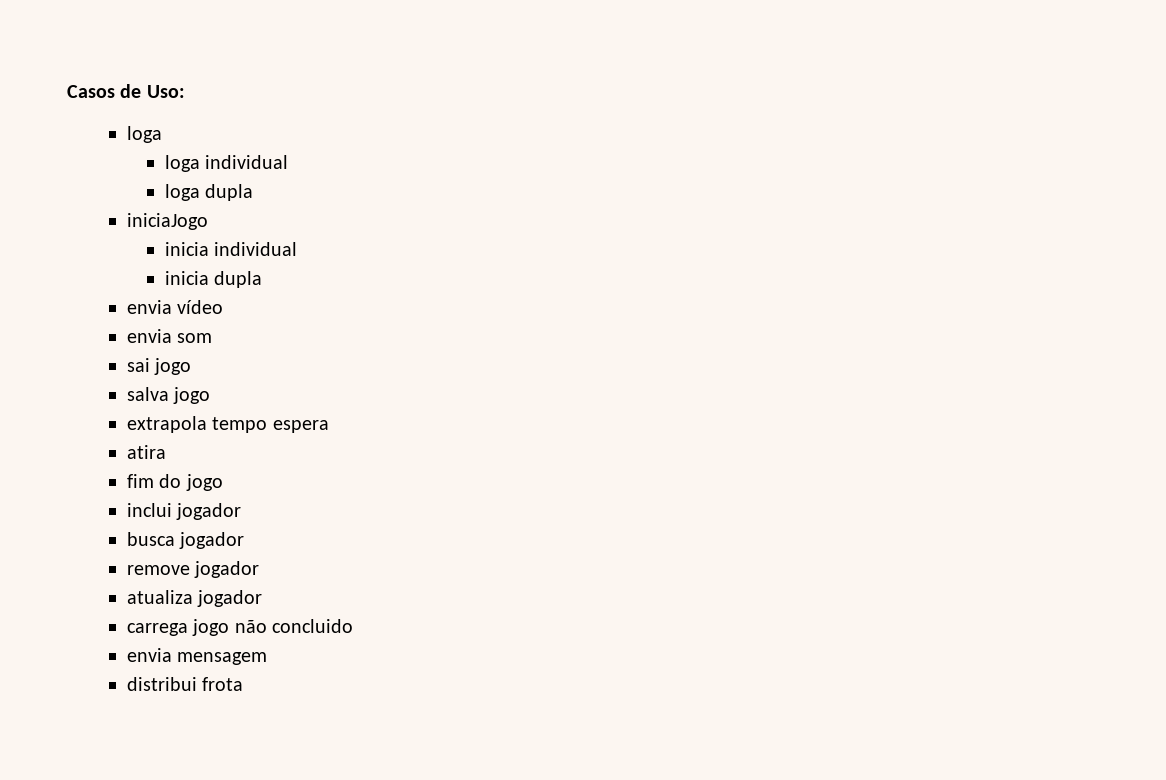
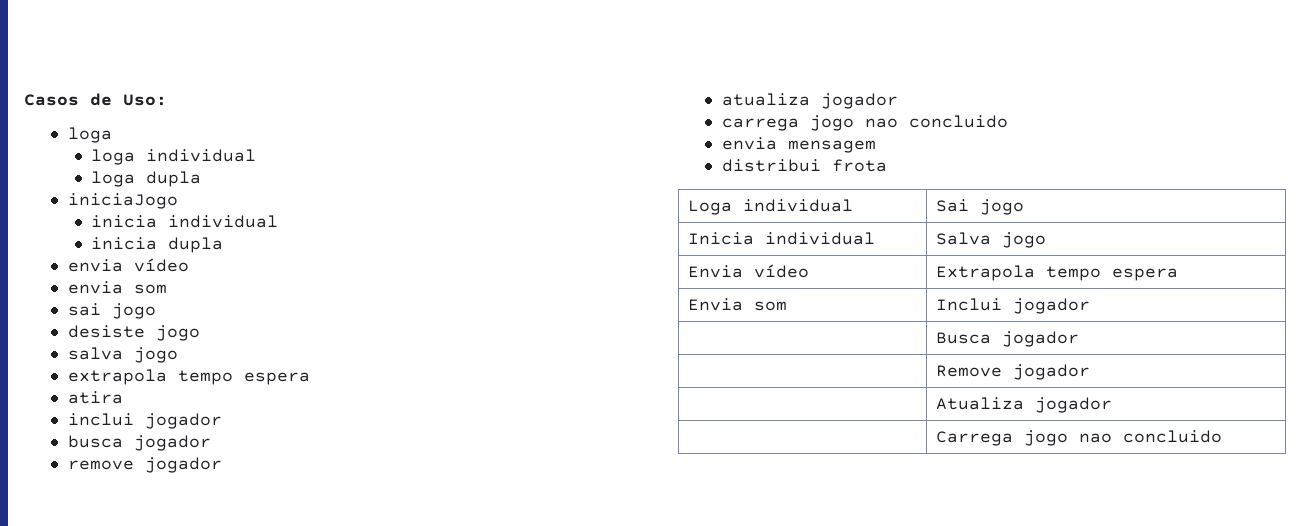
(192, 366) none -> [67,325,200,341] // desiste jogo
[127,474,223,491] // fim do jogo -> (123, 397) none
[234,620,267,633] não -> [864,118,898,128] nao
(244, 684) none -> [688,199,854,215] [936,199,1025,215] [688,232,876,245] [936,232,1047,248] [688,264,810,278] [936,265,1179,281] [688,298,788,311] [936,298,1091,314] [936,331,1080,347] [936,364,1091,380] [936,397,1113,413] [936,430,1223,446] // Loga individual | Sai jogo // Inicia individual | Salva jogo // Envia vídeo | Extrapola tempo espera // Envia som | Inclui jogador // | Busca jogador // | Remove jogador // | Atualiza jogador // | Carrega jogo nao concluido

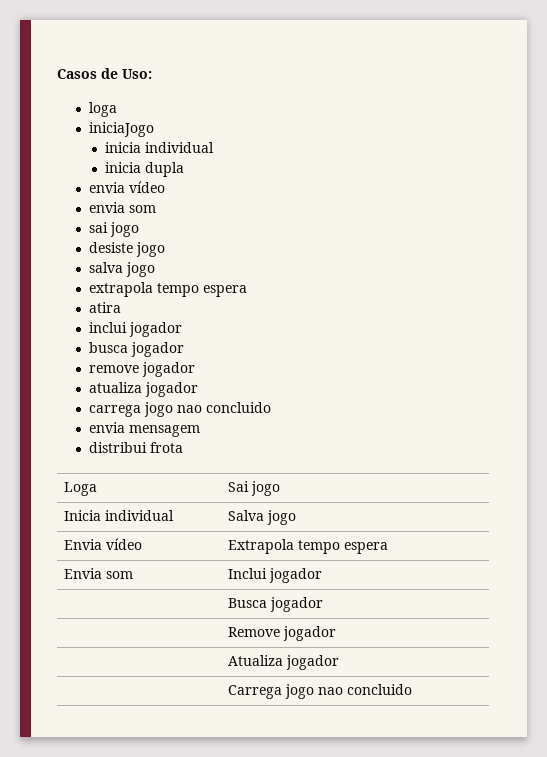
[91,149,257,165] [91,171,202,187] // loga individual // loga dupla -> (117, 109) none
[743,199,854,212] individual -> (97, 489) none

